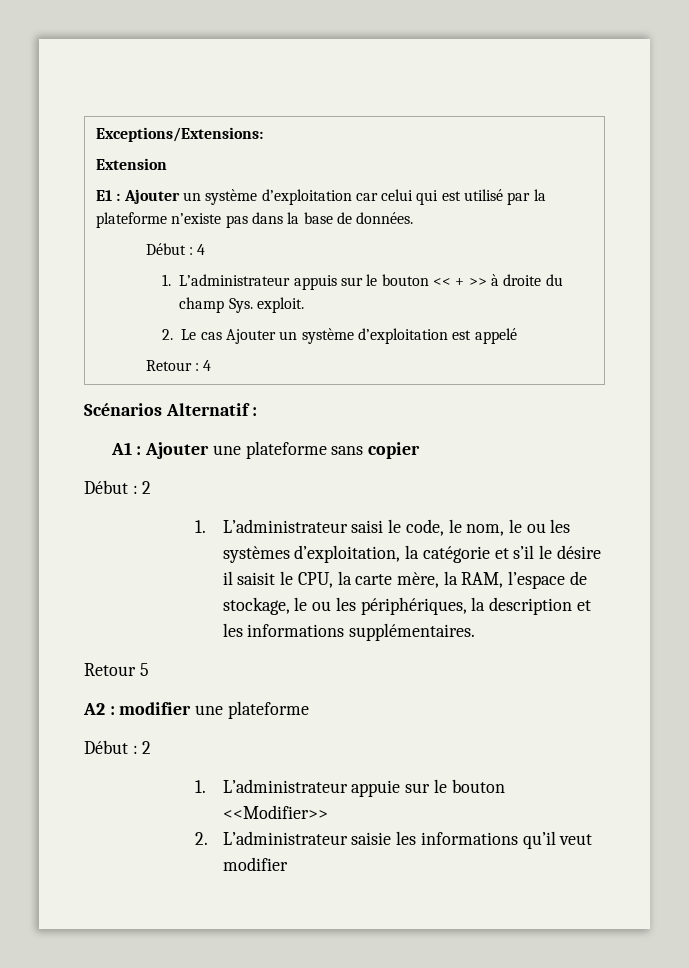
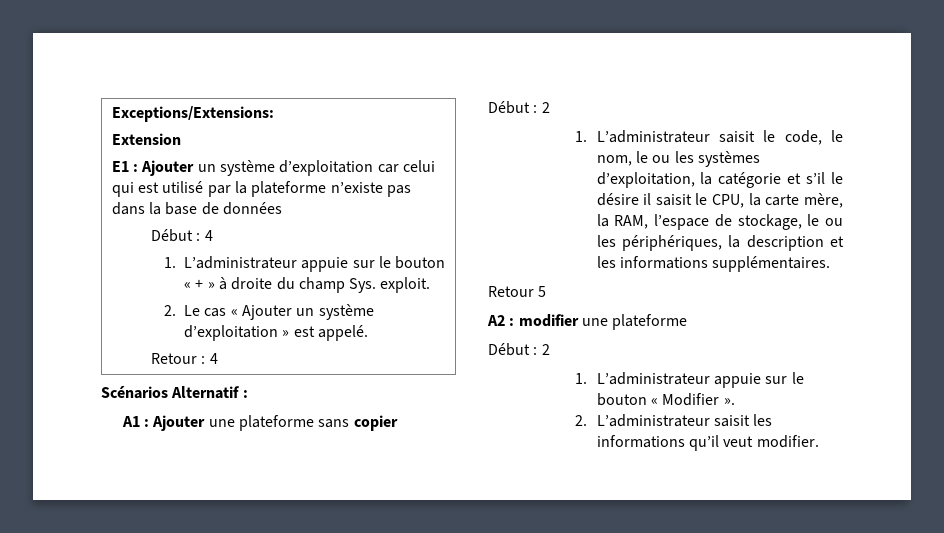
[356,212,414,224] données. -> [223,202,283,215] données
[293,274,487,290] appuis sur le bouton << + >> -> [301,256,446,272] [183,279,215,289] appuie sur le bouton « + »
[226,328,517,344] Ajouter un système d’exploitation est appelé -> [230,304,374,320] [183,325,368,341] « Ajouter un système d’exploitation » est appelé.
[351,520,384,533] saisi -> [718,131,755,143] saisit
[222,805,328,819] <<Modifier>> -> [650,393,735,406] « Modifier ».
[351,832,392,845] saisie -> [713,415,750,427] saisit
[222,857,288,871] modifier -> [756,435,819,448] modifier.

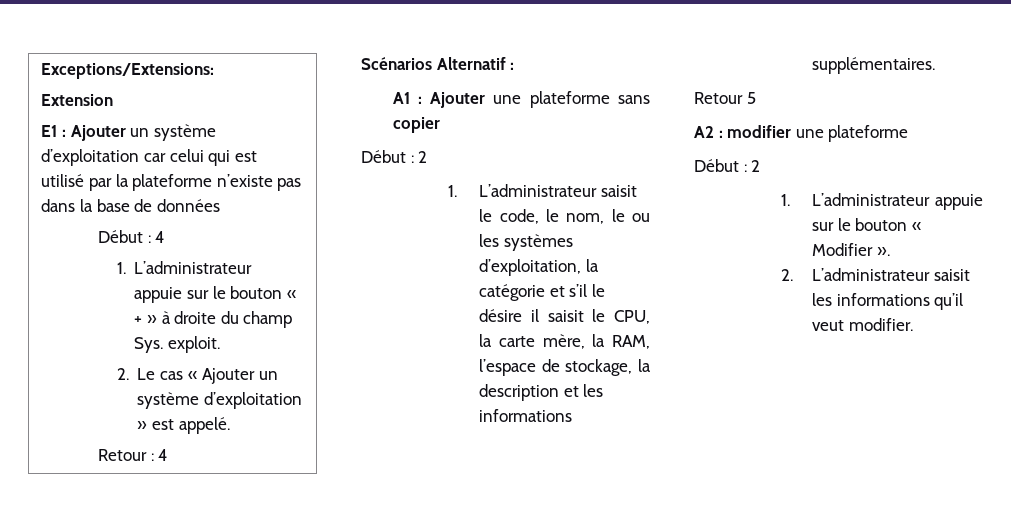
[807,214,843,226] [596,235,722,251] le ou les périphériques, -> (633, 367) none

